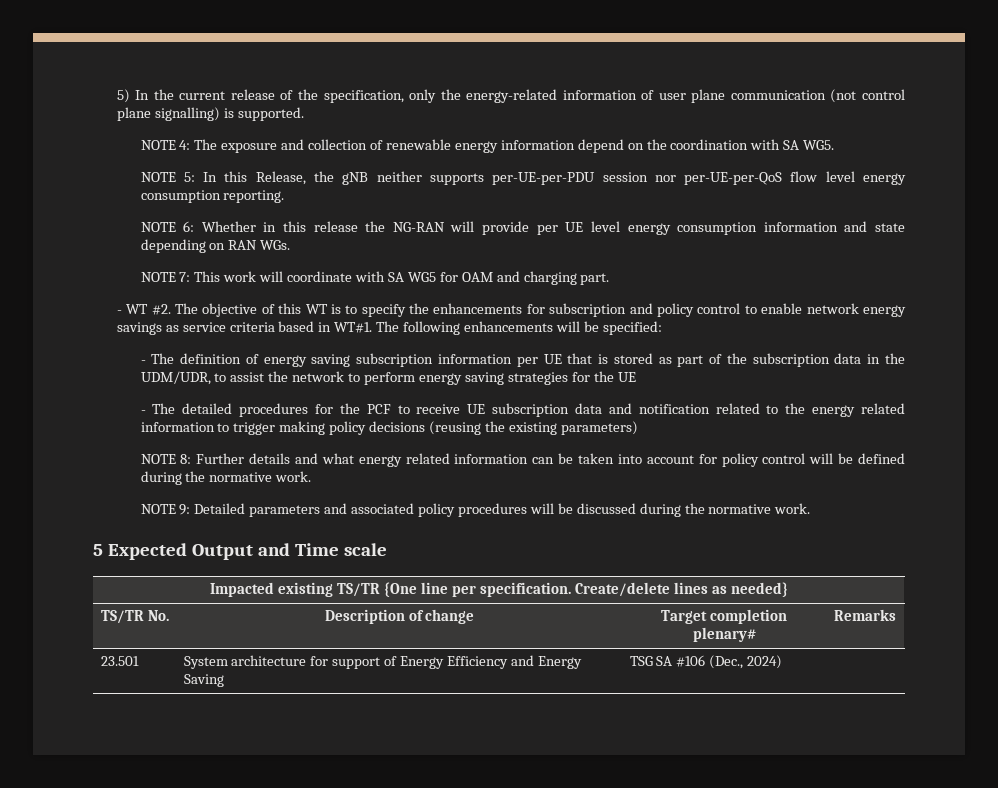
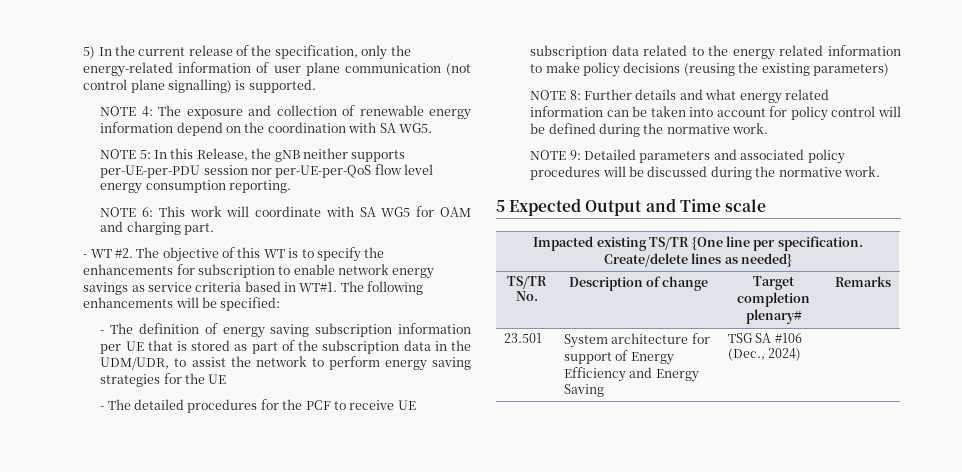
[201,221,906,235] [140,239,291,253] [140,272,191,282] Whether in this release the NG-RAN will provide per UE level energy consumption information and state depending on RAN WGs. // NOTE 7: -> (154, 212) none
[629,303,741,317] and policy control -> (275, 271) none
[608,403,710,414] and notification -> (639, 50) none
[233,421,326,435] trigger making -> [545,62,580,73] make

